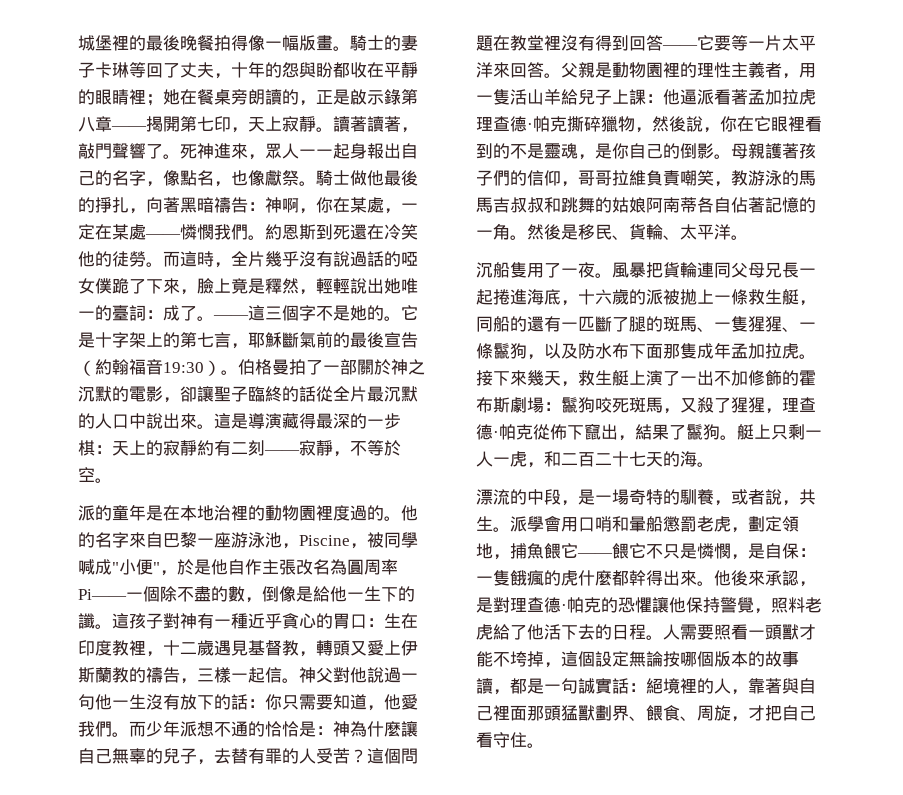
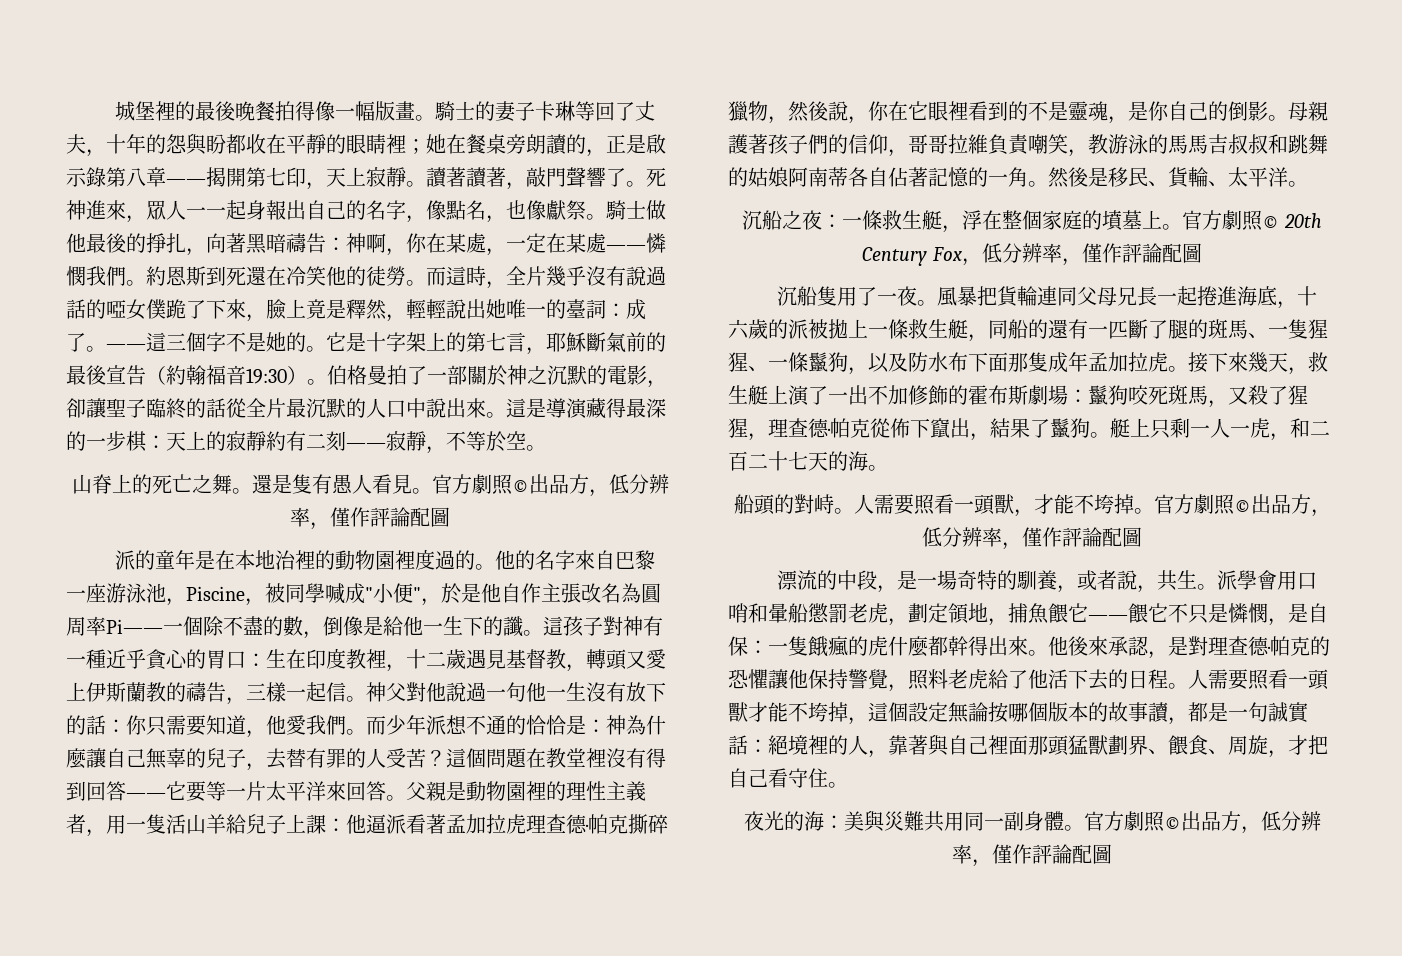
(112, 480) none -> [71,474,669,497] [290,507,450,530] // 山脊上的死亡之舞。還是隻有愚人看見。官方劇照©出品方，低分辨率，僅作評論配圖
(748, 237) none -> [742,210,1322,233] [862,243,1202,266] // 沉船之夜：一條救生艇，浮在整個家庭的墳墓上。官方劇照© 20th Century Fox，低分辨率，僅作評論配圖
(714, 464) none -> [733,494,1331,517] [922,527,1142,550] // 船頭的對峙。人需要照看一頭獸，才能不垮掉。官方劇照©出品方，低分辨率，僅作評論配圖
(544, 745) none -> [743,810,1321,834] [952,844,1112,867] // 夜光的海：美與災難共用同一副身體。官方劇照©出品方，低分辨率，僅作評論配圖

